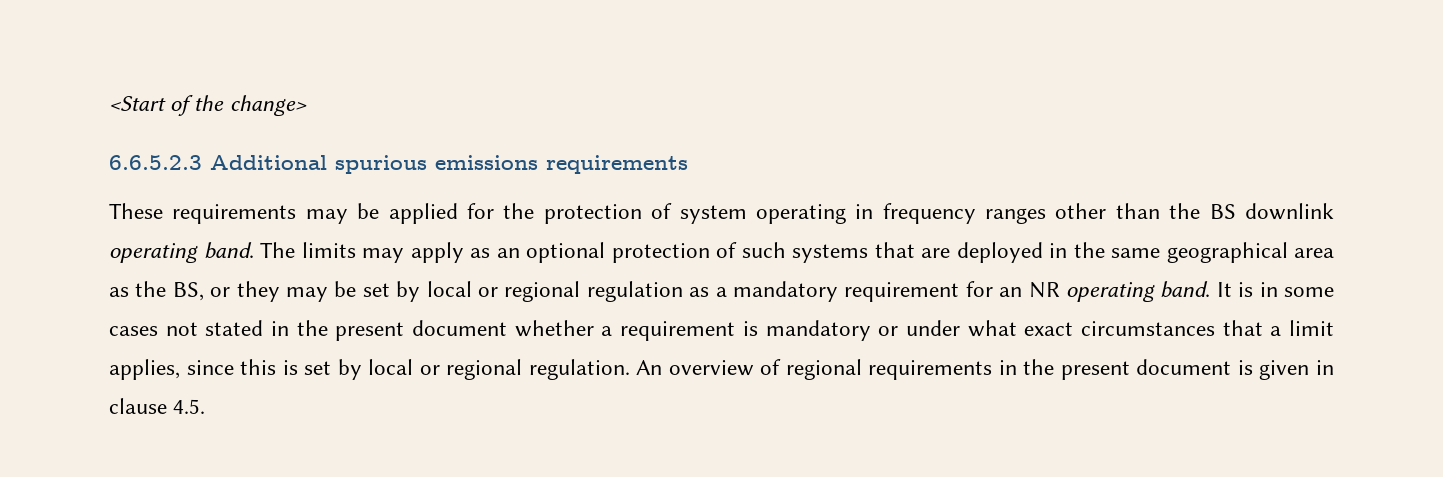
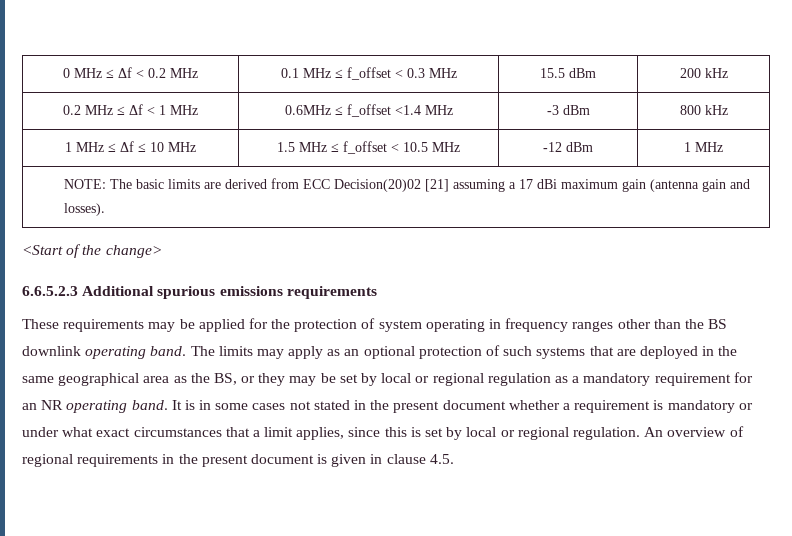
(109, 103) none -> [63,67,199,78] [280,67,457,80] [540,68,596,78] [679,68,728,78] [63,104,199,115] [284,104,453,117] [546,105,590,115] [679,105,728,115] [65,141,197,152] [277,141,460,154] [543,142,593,152] [684,142,723,152] [63,178,750,192] [63,203,105,216] 0 MHz ≤ Δf < 0.2 MHz | 0.1 MHz ≤ f_offset < 0.3 MHz | 15.5 dBm | 200 kHz // 0.2 MHz ≤ Δf < 1 MHz | 0.6MHz ≤ f_offset <1.4 MHz | -3 dBm | 800 kHz // 1 MHz ≤ Δf ≤ 10 MHz | 1.5 MHz ≤ f_offset < 10.5 MHz | -12 dBm | 1 MHz // NOTE: The basic limits are derived from ECC Decision(20)02 [21] assuming a 17 dBi maximum gain (antenna gain and losses). //

